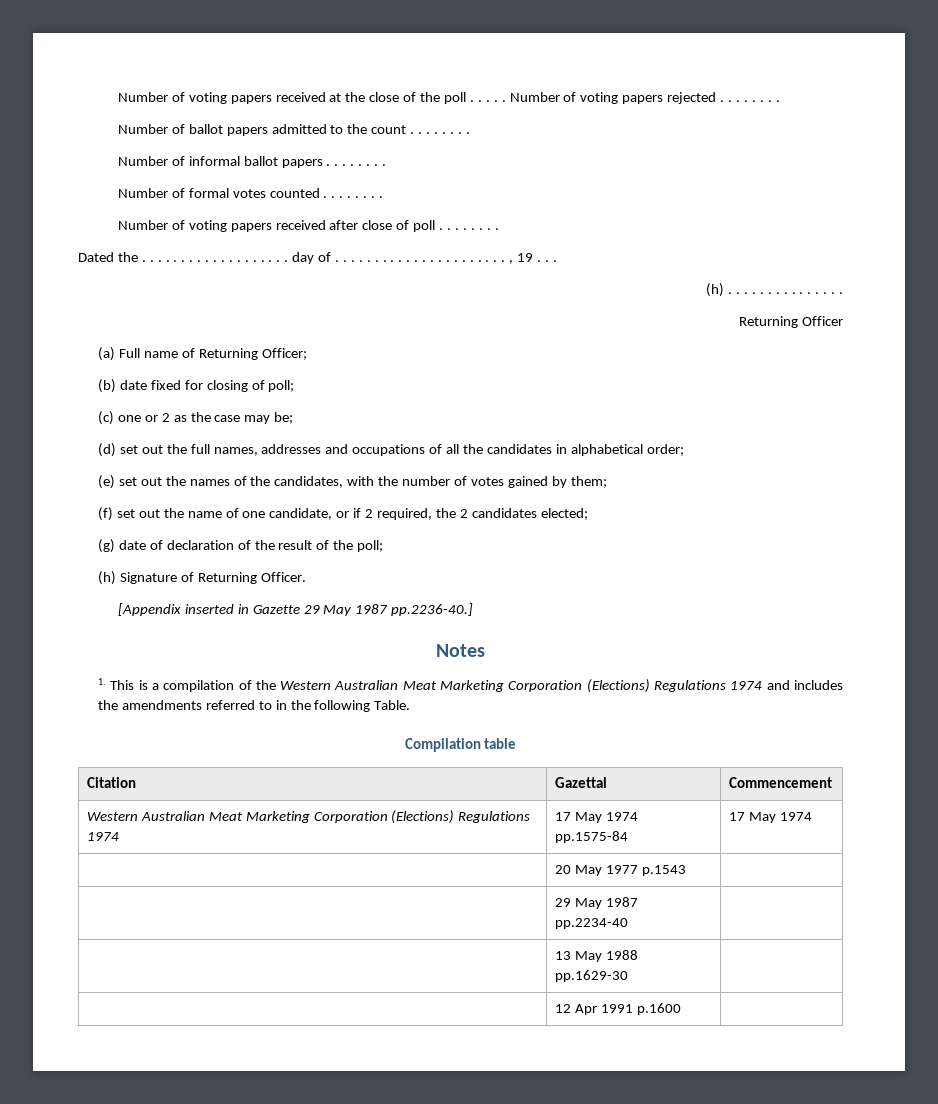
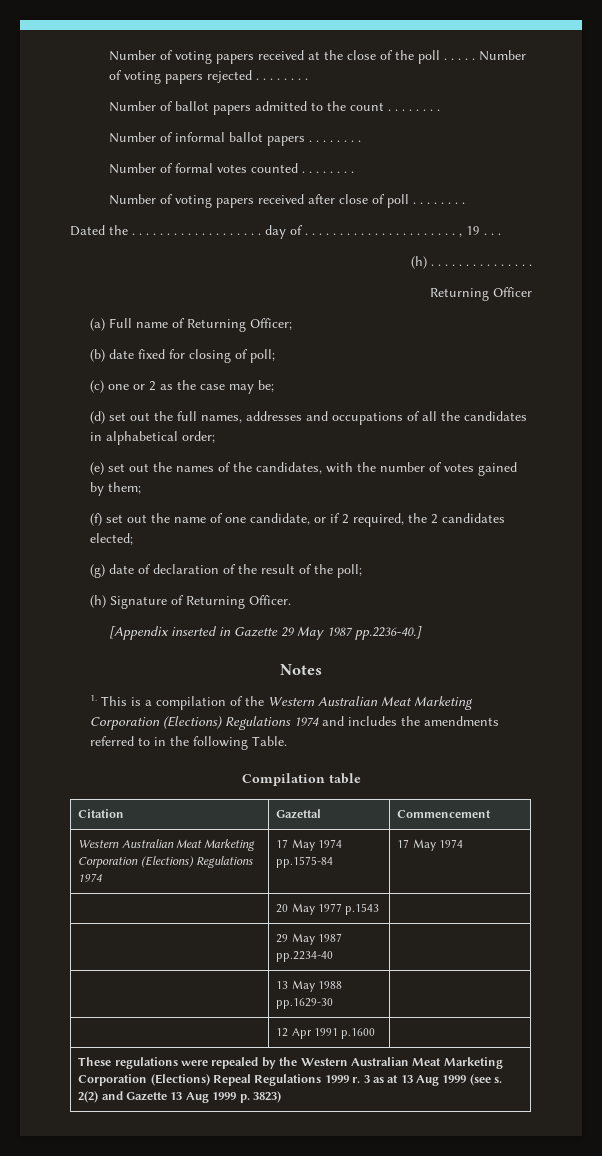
(681, 1009) none -> [78,1057,503,1069] [78,1074,503,1086] [78,1091,281,1103] // These regulations were repealed by the Western Australian Meat Marketing Corporation (Elections) Repeal Regulations 1999 r. 3 as at 13 Aug 1999 (see s. 2(2) and Gazette 13 Aug 1999 p. 3823)

